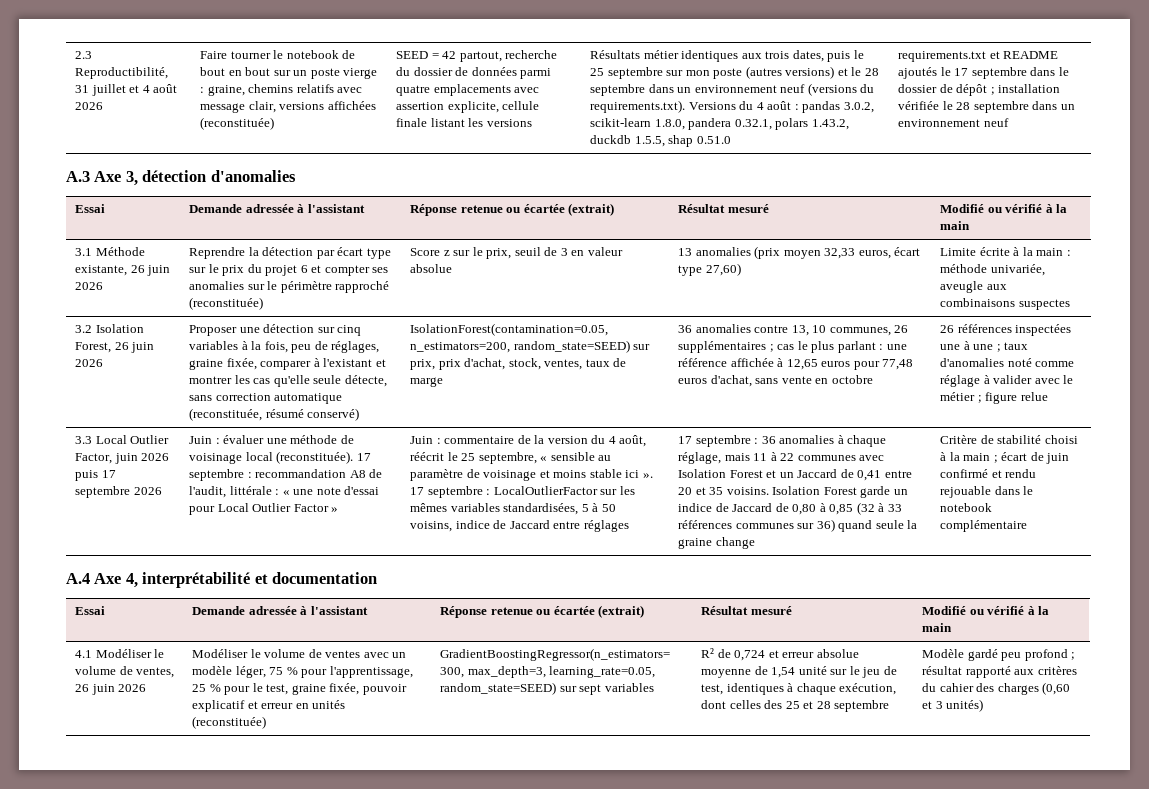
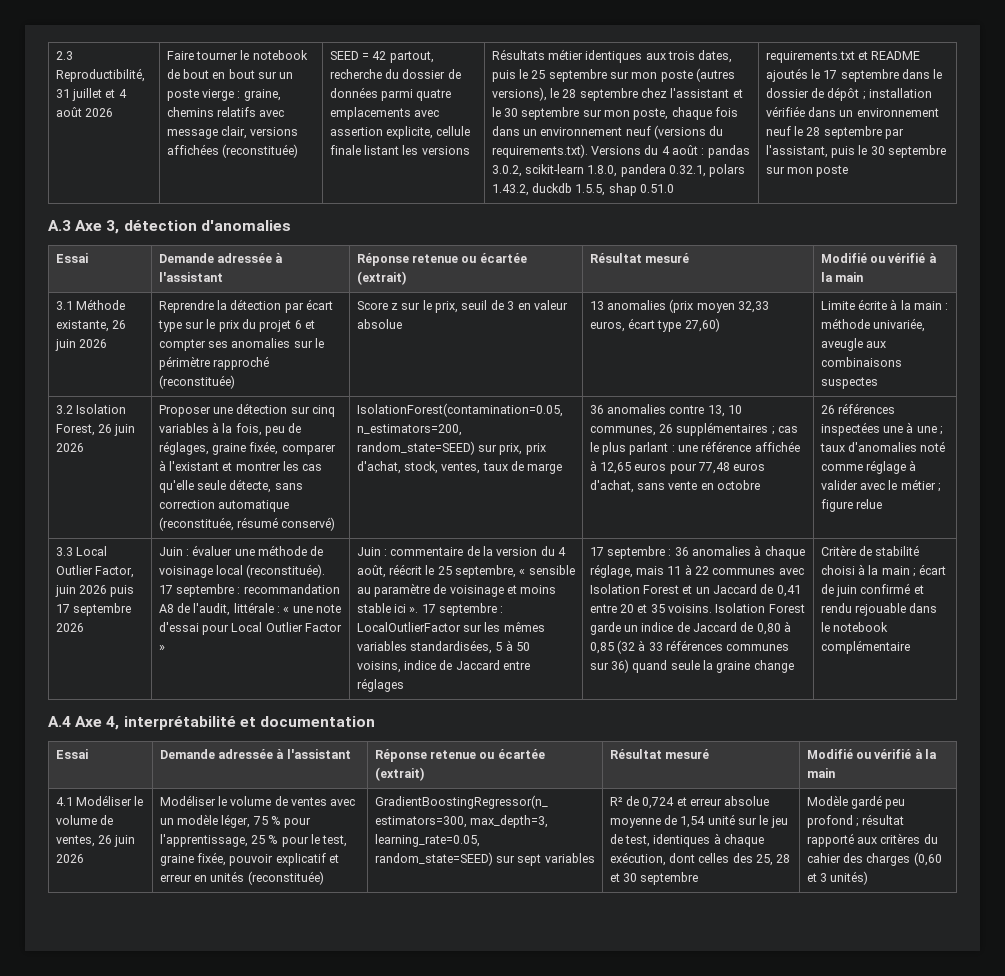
[785,66,879,79] [590,84,646,96] versions) et le 28 septembre -> [491,87,743,101] [491,107,739,120] versions), le 28 septembre chez l'assistant et le 30 septembre sur mon poste, chaque fois
[942,101,1075,113] [898,118,1009,127] le 28 septembre dans un environnement neuf -> [807,107,939,117] [765,126,905,139] [765,145,947,158] [765,165,849,177] dans un environnement neuf le 28 septembre par l'assistant, puis le 30 septembre sur mon poste
[785,701,831,709] 25 et 28 -> [756,854,791,866] [609,873,637,882] 25, 28 et 30

